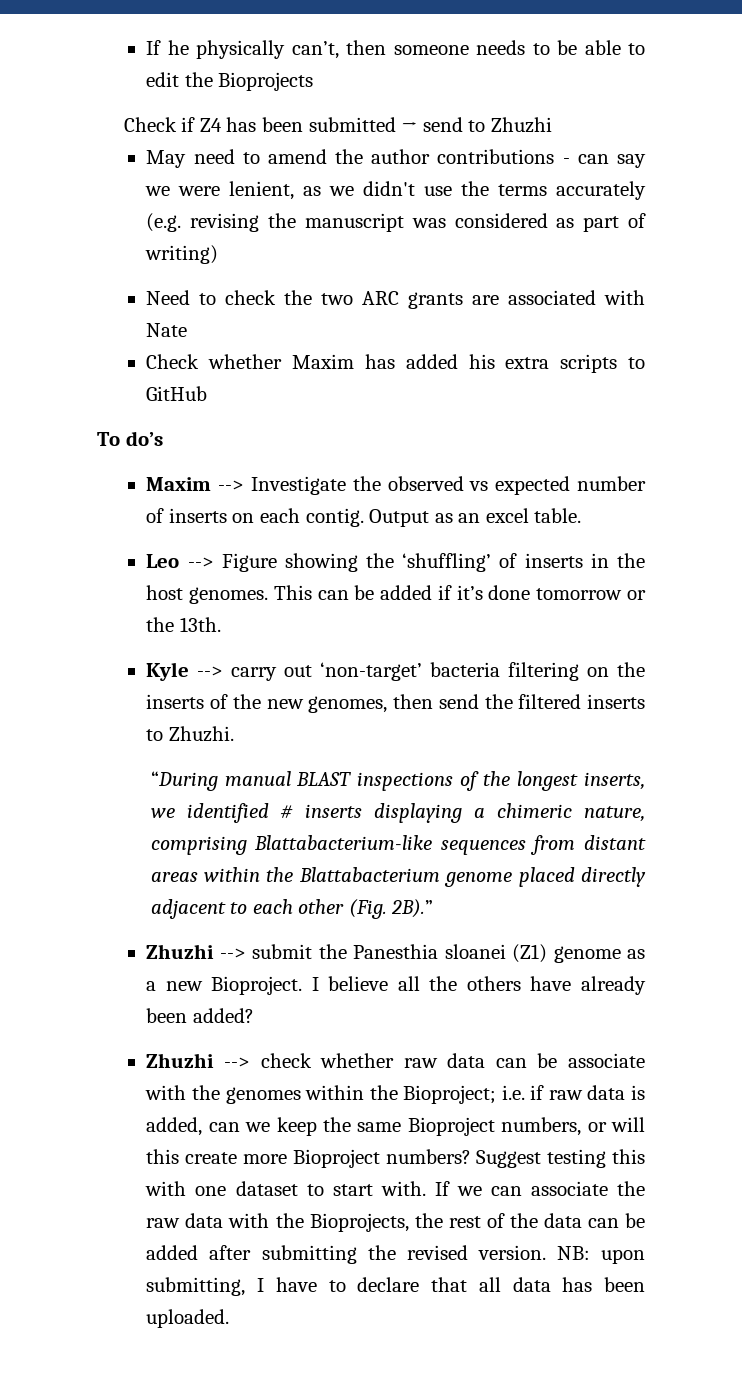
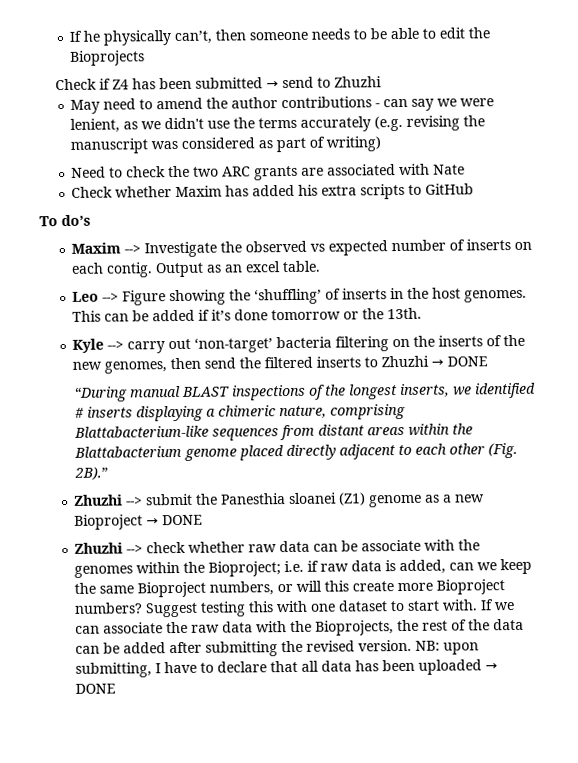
[168,726,234,742] Zhuzhi. -> [381,355,489,368] Zhuzhi → DONE
[211,976,646,995] [146,1008,254,1023] Bioproject. I believe all the others have already been added? -> [74,514,204,530] Bioproject → DONE
[146,1309,230,1328] uploaded. -> [418,659,499,675] [75,683,117,694] uploaded → DONE

